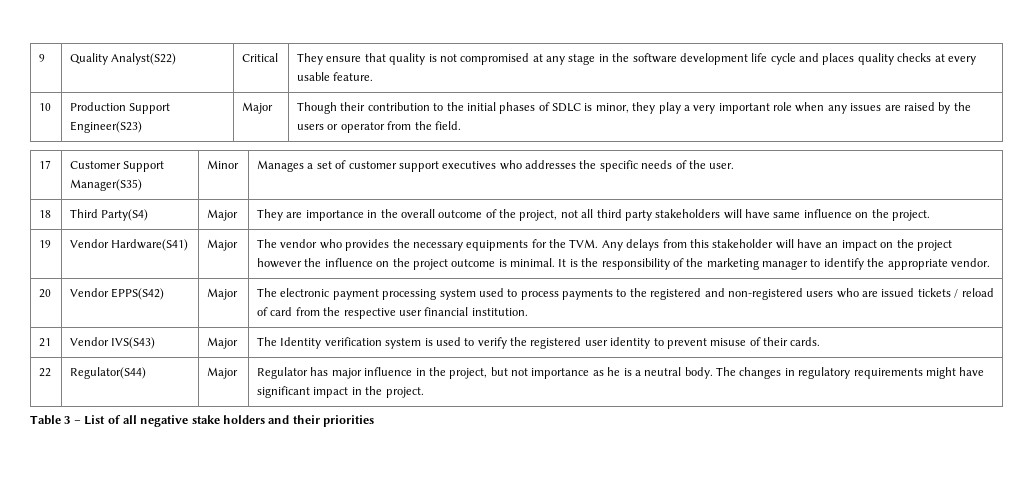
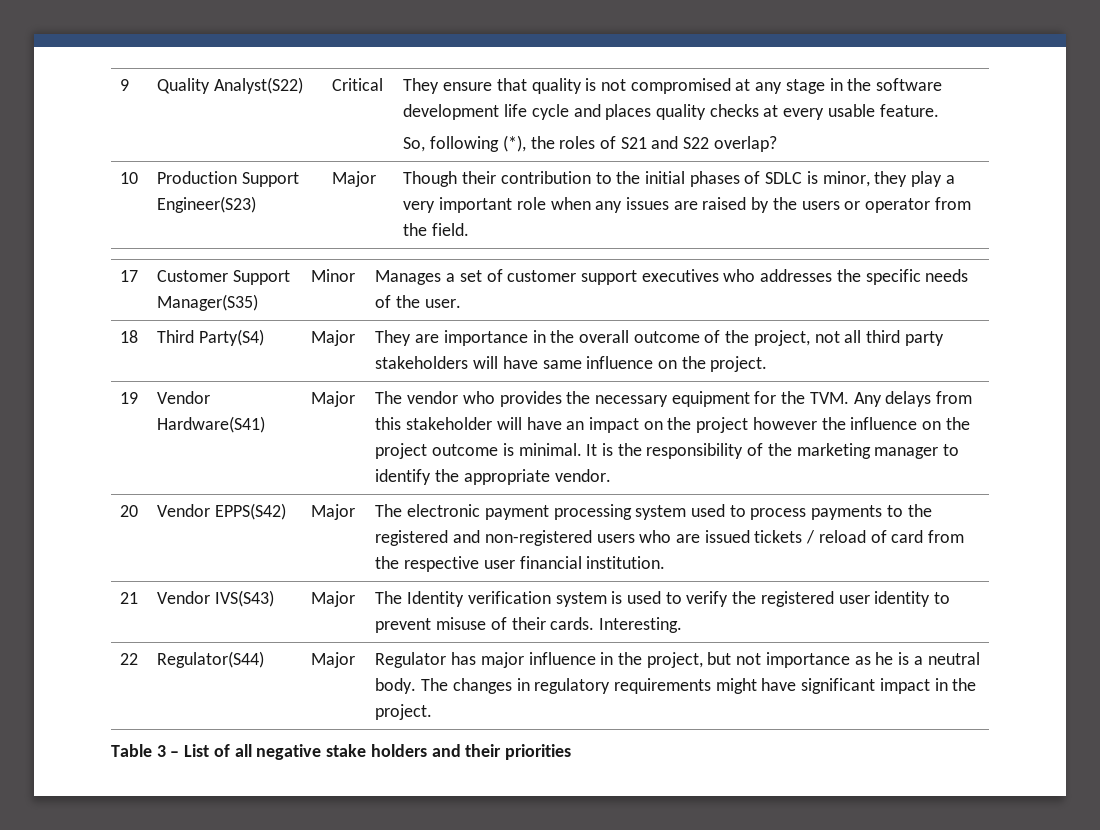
(374, 76) none -> [403,135,777,152] // So, following (*), the roles of S21 and S22 overlap?
[466,240,529,251] equipments -> [671,391,750,407] equipment
(821, 341) none -> [599,617,683,633] Interesting.

